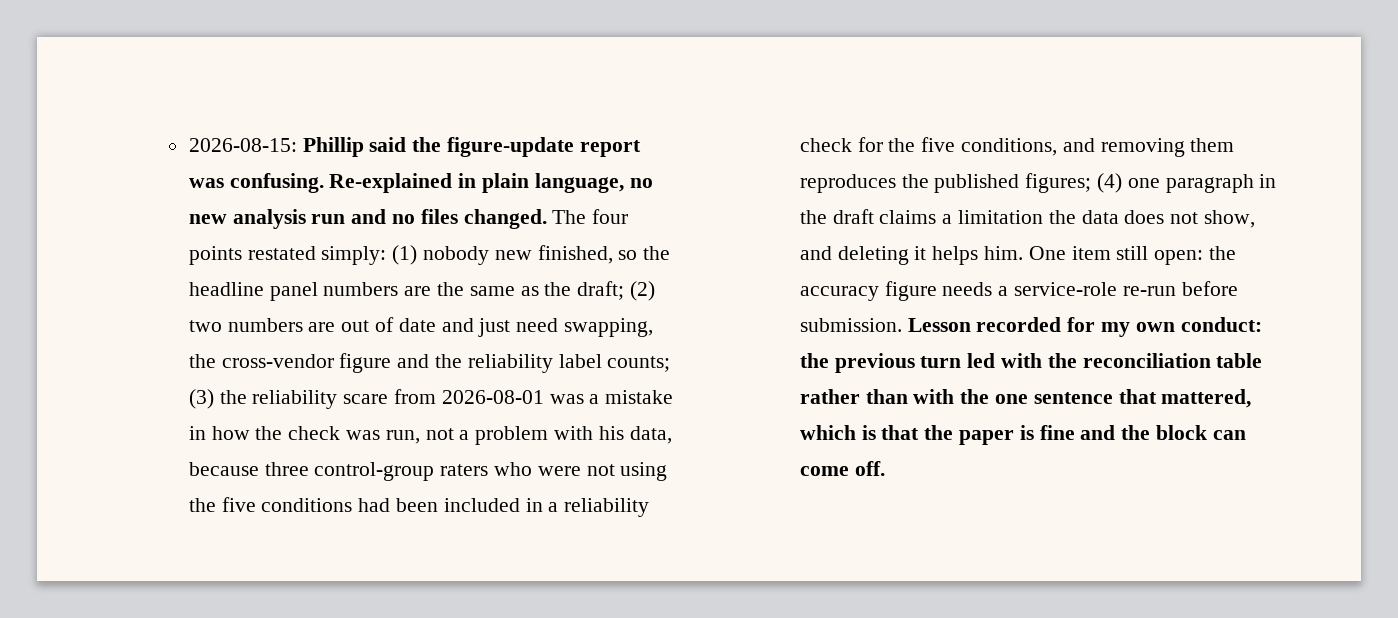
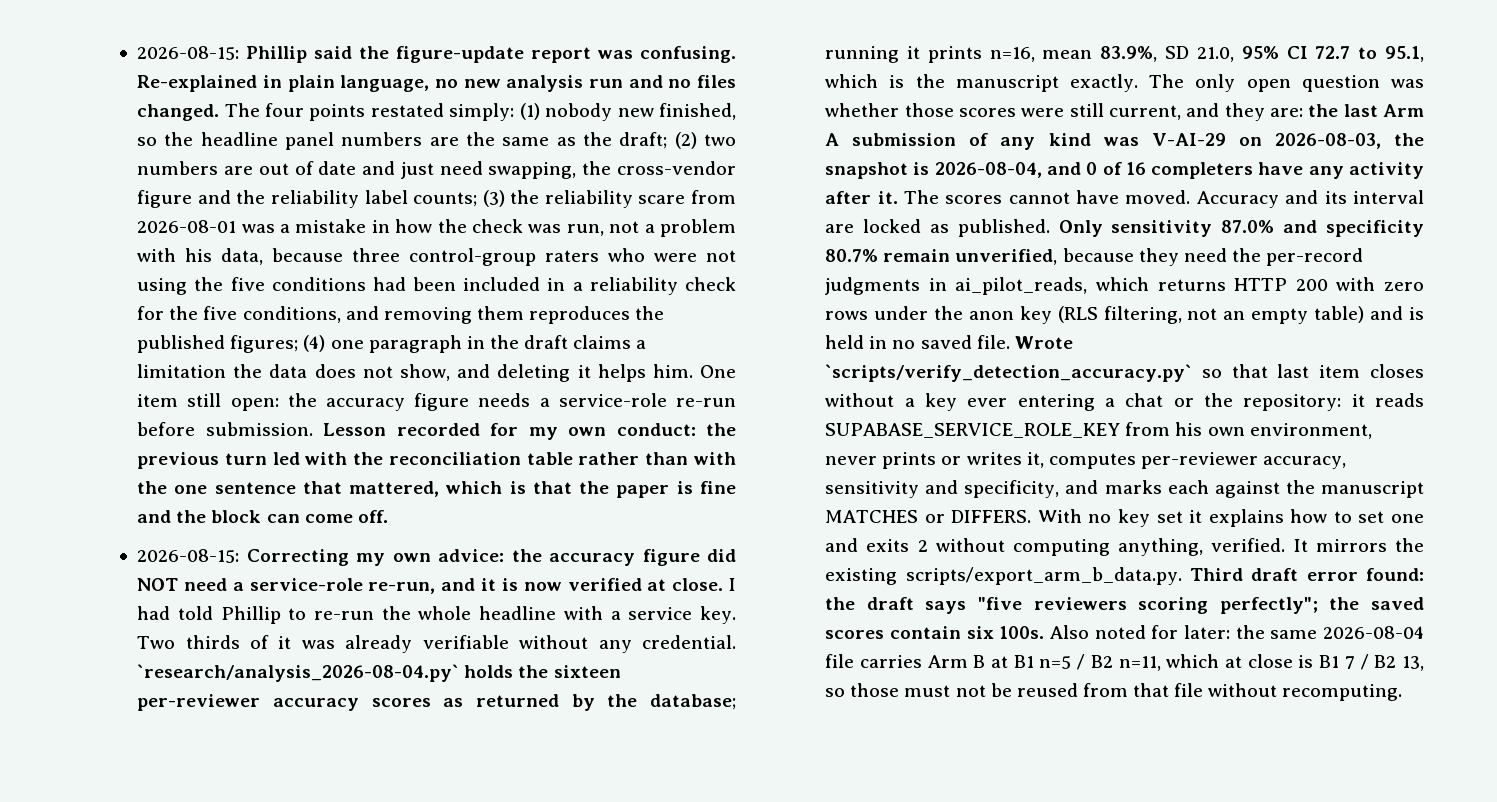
(885, 468) none -> [137,549,736,566] [137,578,736,594] [137,606,737,624] [137,635,736,653] [137,664,621,682] [137,694,736,711] [825,46,1424,63] [825,74,1424,92] [825,103,1424,121] [825,133,1424,150] [825,162,1424,179] [825,190,1424,208] [825,219,1424,237] [825,248,1364,266] [825,277,1424,295] [825,306,1424,324] [825,335,1073,349] [825,364,1424,382] [825,393,1424,411] [825,422,1372,439] [825,452,1347,469] [825,480,1424,498] [825,509,1424,527] [825,538,1424,556] [825,567,1424,585] [825,597,1424,614] [825,625,1424,639] [825,654,1424,671] [825,683,1403,701] // 2026-08-15: Correcting my own advice: the accuracy figure did NOT need a service-role re-run, and it is now verified at close. I had told Phillip to re-run the whole headline with a service key. Two thirds of it was already verifiable without any credential. `research/analysis_2026-08-04.py` holds the sixteen per-reviewer accuracy scores as returned by the database; running it prints n=16, mean 83.9%, SD 21.0, 95% CI 72.7 to 95.1, which is the manuscript exactly. The only open question was whether those scores were still current, and they are: the last Arm A submission of any kind was V-AI-29 on 2026-08-03, the snapshot is 2026-08-04, and 0 of 16 completers have any activity after it. The scores cannot have moved. Accuracy and its interval are locked as published. Only sensitivity 87.0% and specificity 80.7% remain unverified, because they need the per-record judgments in ai_pilot_reads, which returns HTTP 200 with zero rows under the anon key (RLS filtering, not an empty table) and is held in no saved file. Wrote `scripts/verify_detection_accuracy.py` so that last item closes without a key ever entering a chat or the repository: it reads SUPABASE_SERVICE_ROLE_KEY from his own environment, never prints or writes it, computes per-reviewer accuracy, sensitivity and specificity, and marks each against the manuscript MATCHES or DIFFERS. With no key set it explains how to set one and exits 2 without computing anything, verified. It mirrors the existing scripts/export_arm_b_data.py. Third draft error found: the draft says "five reviewers scoring perfectly"; the saved scores contain six 100s. Also noted for later: the same 2026-08-04 file carries Arm B at B1 n=5 / B2 n=11, which at close is B1 7 / B2 13, so those must not be reused from that file without recomputing.

